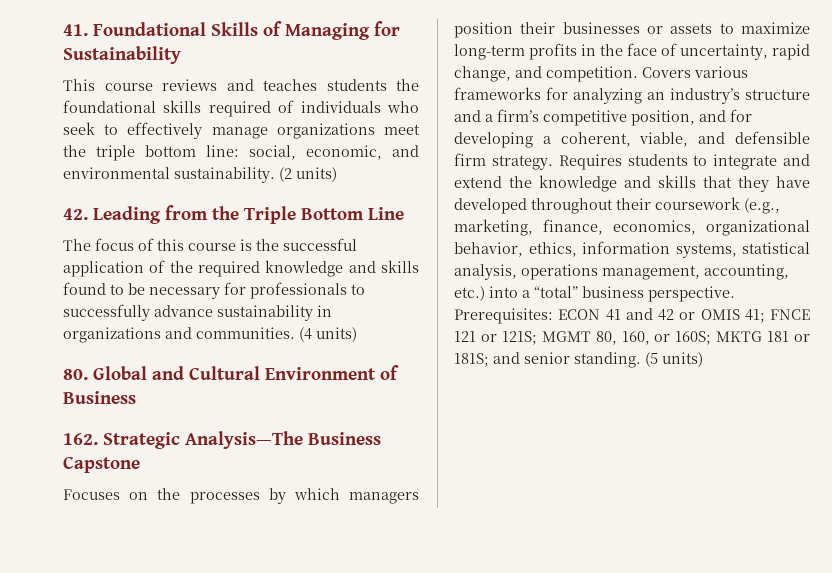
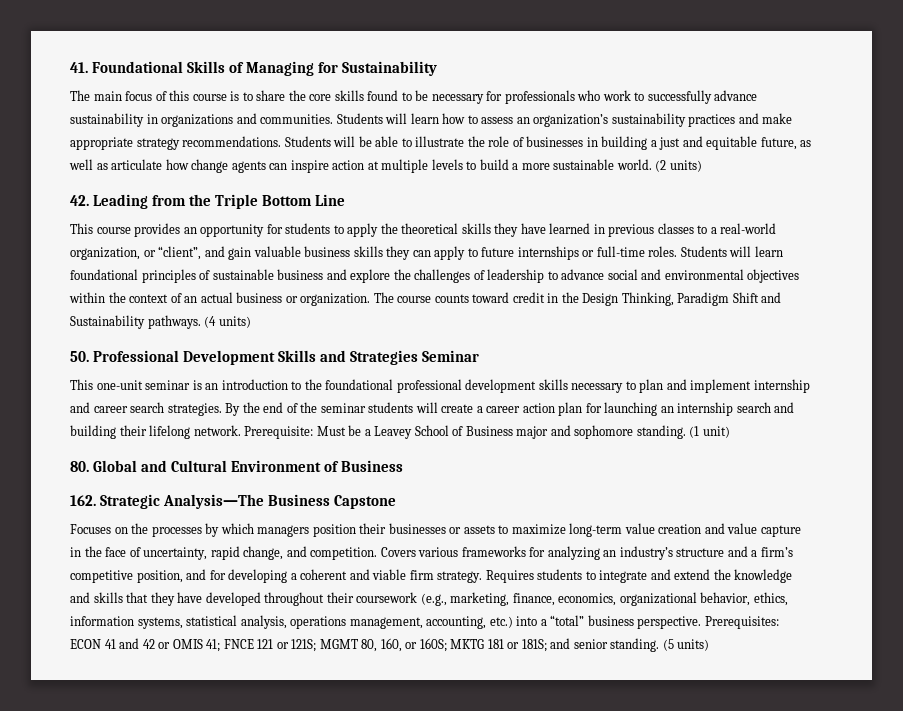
[63,79,419,91] [63,100,419,117] [63,122,420,139] [63,145,419,161] [63,167,275,183] This course reviews and teaches students the foundational skills required of individuals who seek to effectively manage organizations meet the triple bottom line: social, economic, and environmental sustainability. -> [70,90,758,104] [70,113,793,127] [70,136,812,150] [69,159,652,173] The main focus of this course is to share the core skills found to be necessary for professionals who work to successfully advance sustainability in organizations and communities. Students will learn how to assess an organization’s sustainability practices and make appropriate strategy recommendations. Students will be able to illustrate the role of businesses in building a just and equitable future, as well as articulate how change agents can inspire action at multiple levels to build a more sustainable world.
[63,238,357,251] [63,260,419,277] [63,282,365,299] [63,304,332,321] [63,327,357,343] The focus of this course is the successful application of the required knowledge and skills found to be necessary for professionals to successfully advance sustainability in organizations and communities. (4 units) -> [70,223,777,237] [70,246,783,260] [70,269,800,283] [69,292,782,306] [70,315,251,329] [70,350,480,365] [70,379,810,393] [70,402,795,416] [70,425,730,439] This course provides an opportunity for students to apply the theoretical skills they have learned in previous classes to a real-world organization, or “client”, and gain valuable business skills they can apply to future internships or full-time roles. Students will learn foundational principles of sustainable business and explore the challenges of leadership to advance social and environmental objectives within the context of an actual business or organization. The course counts toward credit in the Design Thinking, Paradigm Shift and Sustainability pathways. (4 units) // 50. Professional Development Skills and Strategies Seminar // This one-unit seminar is an introduction to the foundational professional development skills necessary to plan and implement internship and career search strategies. By the end of the seminar students will create a career action plan for launching an internship search and building their lifelong network. Prerequisite: Must be a Leavey School of Business major and sophomore standing. (1 unit)
[529,43,577,60] profits -> [624,523,801,537] value creation and value capture
[560,131,810,147] coherent, viable, and defensible -> [300,569,407,580] coherent and viable

